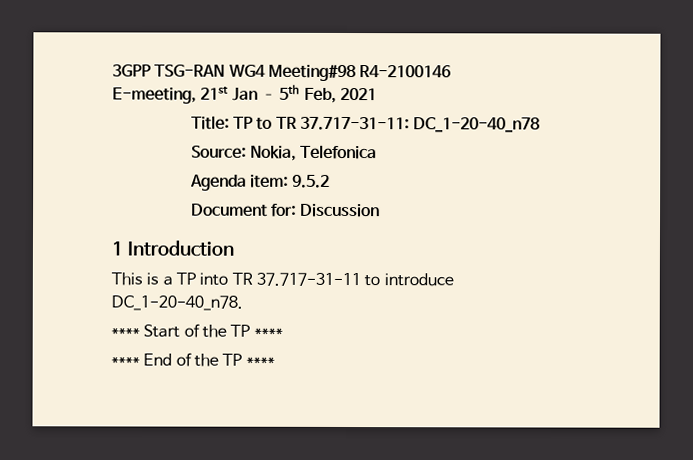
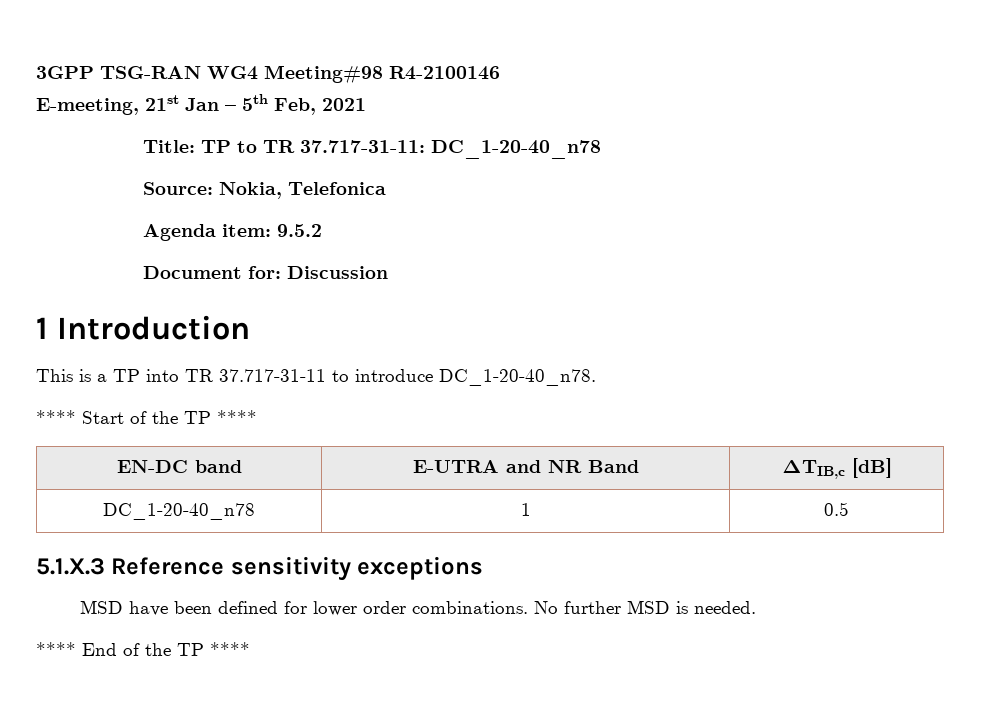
(283, 332) none -> [116,460,242,473] [412,460,639,473] [781,458,892,479] [103,503,255,520] [520,503,531,516] [824,502,850,516] [36,556,484,581] [80,600,757,616] // EN-DC band | E-UTRA and NR Band | ΔTIB,c [dB] // DC_1-20-40_n78 | 1 | 0.5 // 5.1.X.3 Reference sensitivity exceptions // MSD have been defined for lower order combinations. No further MSD is needed.

